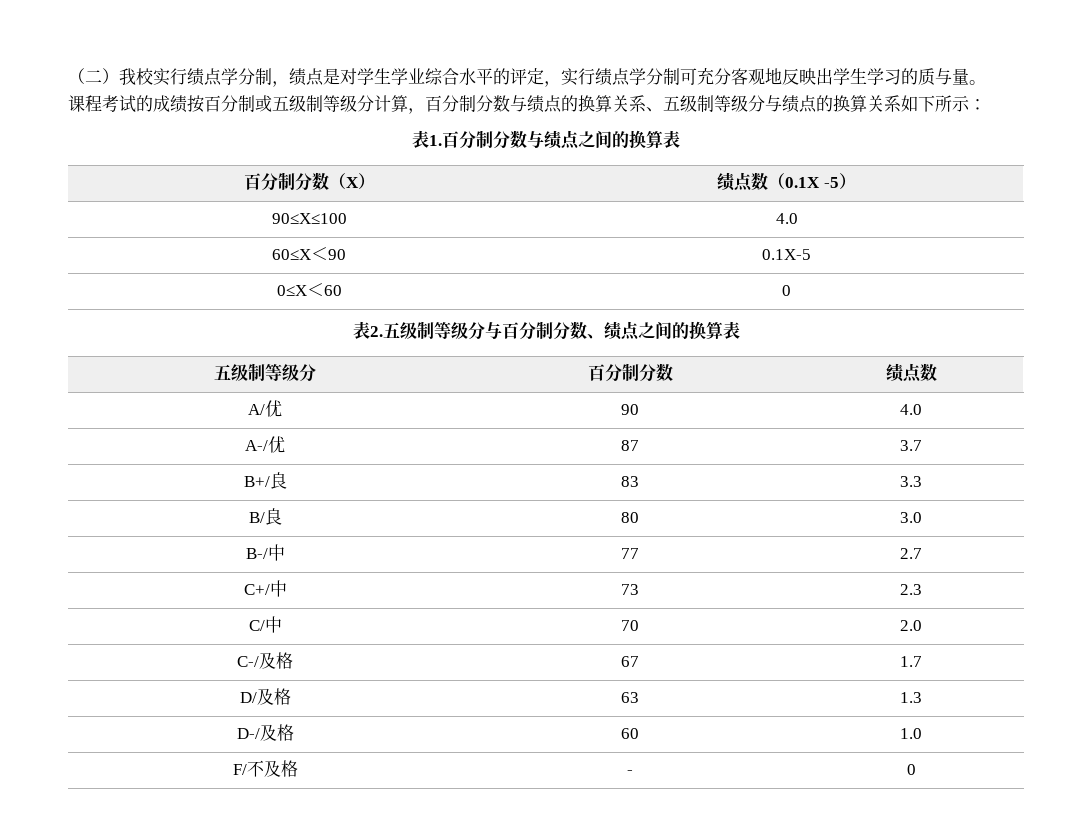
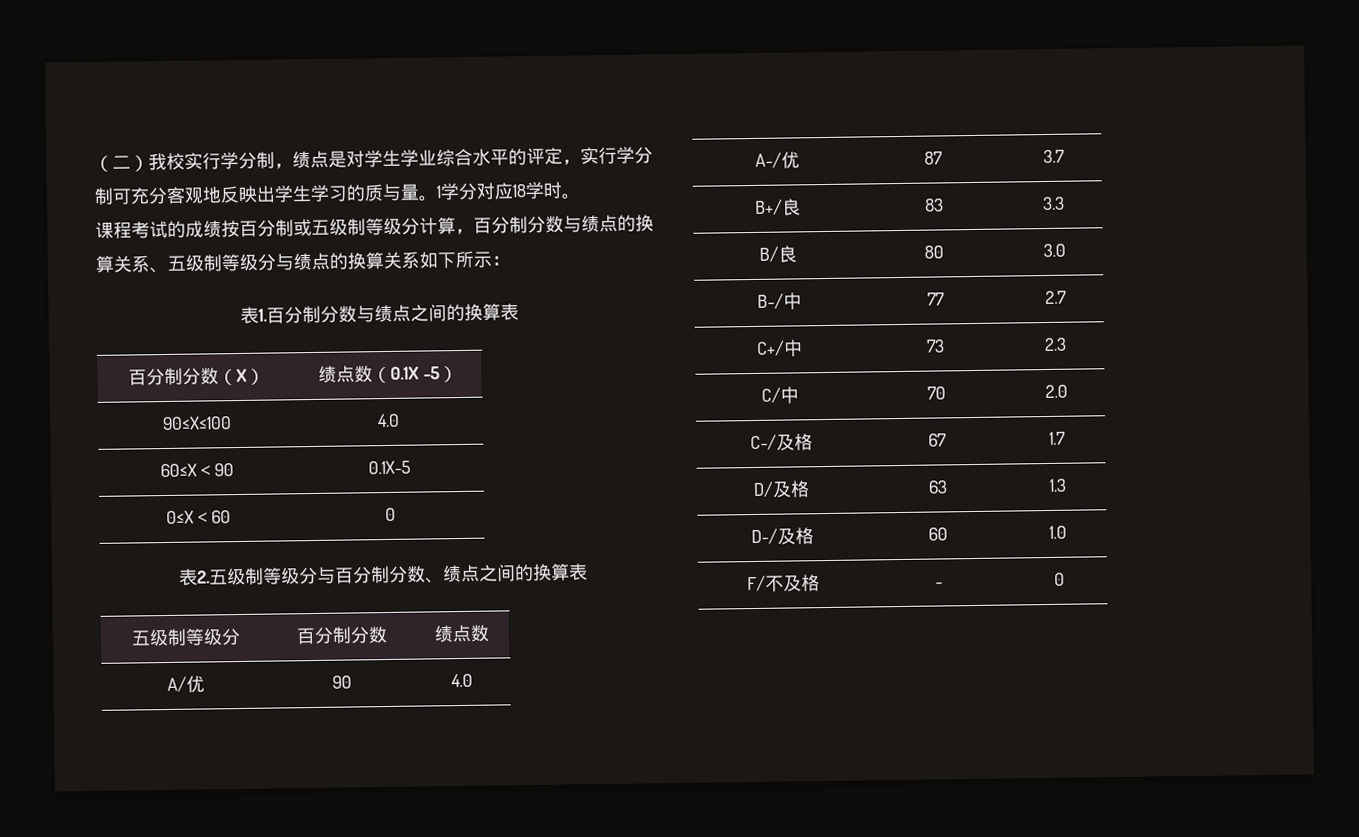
[187,68,222,86] 绩点 -> (221, 161) none
[595,68,630,86] 绩点 -> (617, 155) none
(986, 82) none -> [436,181,581,201] 1学分对应18学时。

